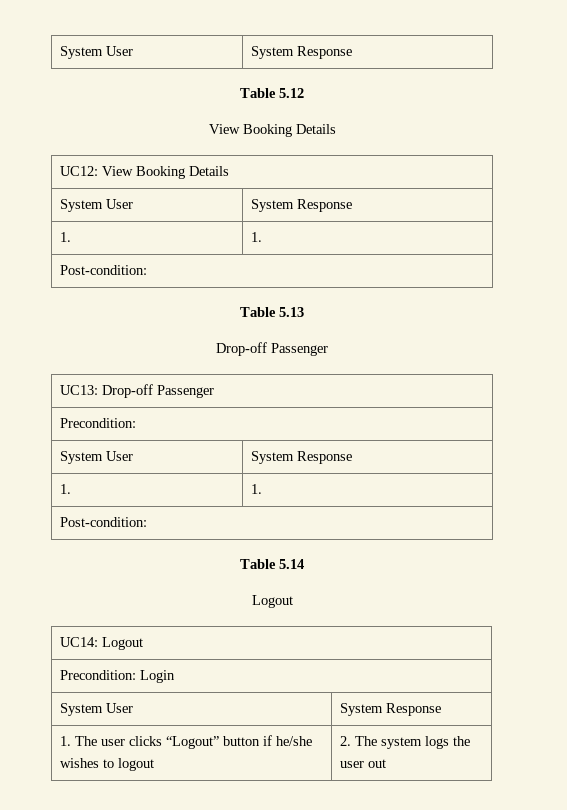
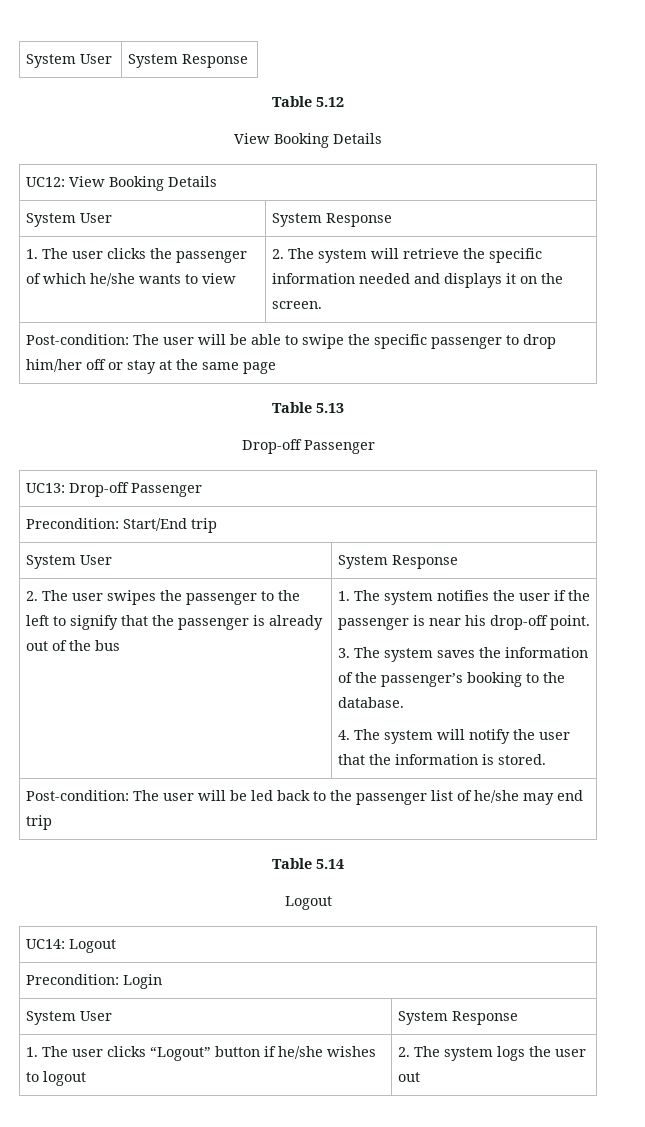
[250,232,262,242] [59,265,147,275] | 1. // Post-condition: -> [41,248,247,263] [25,273,236,286] [271,248,542,263] [271,273,563,288] [271,301,322,309] [25,334,556,349] [25,359,276,374] The user clicks the passenger of which he/she wants to view | 2. The system will retrieve the specific information needed and displays it on the screen. // Post-condition: The user will be able to swipe the specific passenger to drop him/her off or stay at the same page
[59,451,133,464] [250,451,352,464] [59,484,71,494] [250,484,262,494] [59,517,147,527] // System User | System Response // 1. | 1. // Post-condition: -> [122,518,217,533] [25,555,112,569] [337,555,458,569] [25,590,300,605] [25,615,323,630] [25,640,120,651] [337,590,590,605] [337,615,590,630] [337,647,588,662] [337,672,565,687] [337,697,404,708] [337,729,570,744] [337,754,546,765] [25,790,583,805] [25,815,52,830] Start/End trip // System User | System Response // 2. The user swipes the passenger to the left to signify that the passenger is already out of the bus | 1. The system notifies the user if the passenger is near his drop-off point. // 3. The system saves the information of the passenger’s booking to the database. // 4. The system will notify the user that the information is stored. // Post-condition: The user will be led back to the passenger list of he/she may end trip

